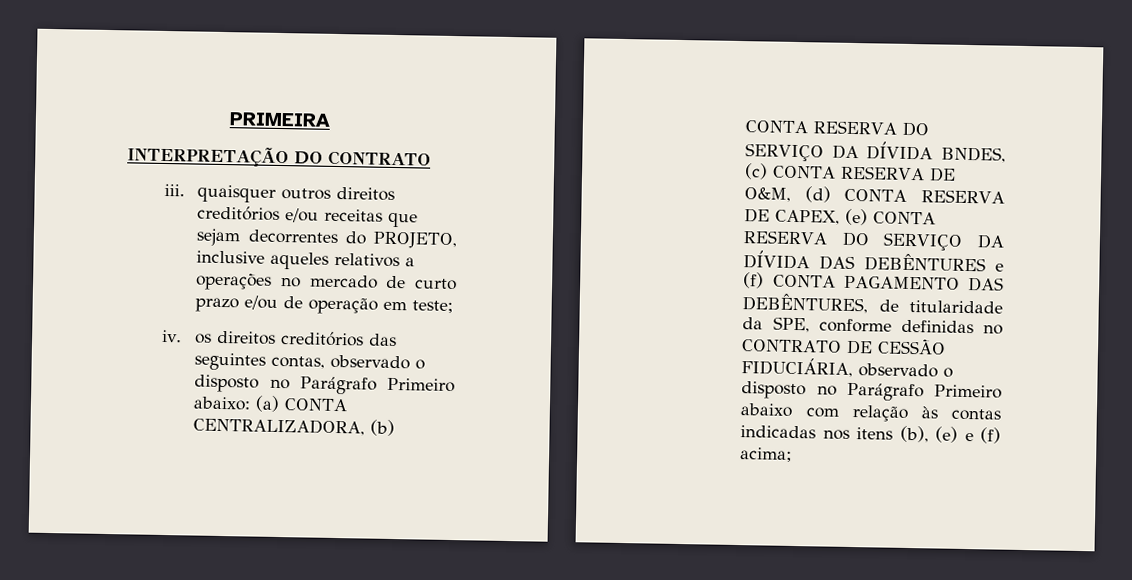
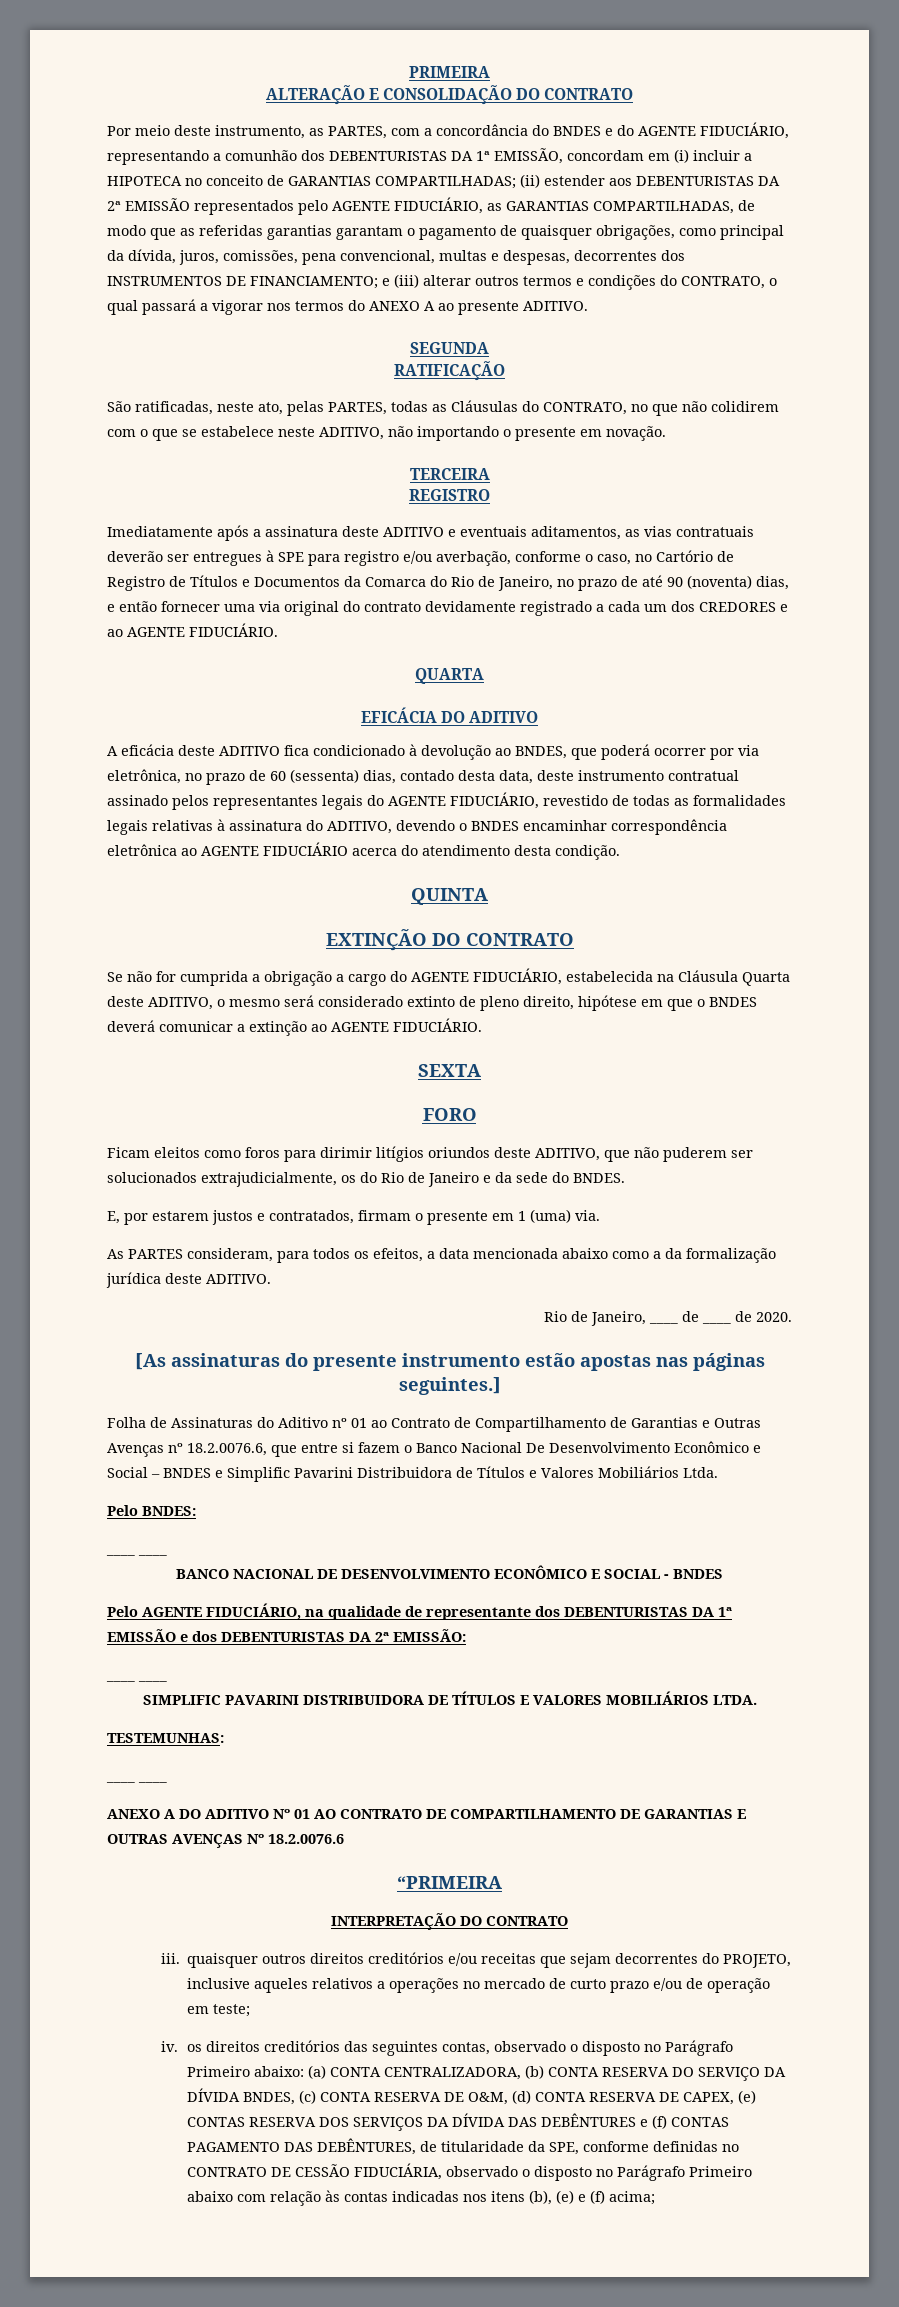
(331, 119) none -> [265,85,634,105] [107,122,789,139] [107,148,752,165] [107,174,780,189] [107,197,755,215] [107,225,784,240] [107,249,685,265] [107,274,777,290] [107,299,588,315] [410,342,489,354] [394,361,505,381] [107,400,779,416] [107,426,666,441] [409,468,490,480] [409,489,490,501] [107,525,754,541] [107,550,734,566] [107,575,789,591] [107,601,788,616] [107,623,278,637] [415,668,484,684] [360,707,539,723] [107,744,759,760] [107,769,739,785] [107,792,786,810] [107,819,727,835] [107,842,620,860] [411,888,488,905] [325,929,574,951] [107,968,790,986] [107,995,757,1011] [107,1018,482,1036] [418,1064,481,1077] [422,1108,477,1121] [107,1146,753,1162] [107,1172,625,1187] [107,1209,600,1225] [107,1248,776,1263] [106,1272,271,1288] [544,1311,678,1326] [682,1311,699,1322] [702,1322,731,1324] [735,1311,792,1322] [134,1353,765,1371] [398,1377,501,1395] [107,1417,761,1432] [107,1441,761,1457] [107,1466,718,1482] [107,1505,196,1516] [106,1554,167,1556] [176,1565,723,1579] [107,1603,732,1620] [107,1629,466,1642] [106,1680,167,1682] [142,1691,757,1705] [107,1733,224,1743] [106,1781,167,1783] [107,1809,746,1819] [107,1834,344,1848] [397,1876,502,1889] // ALTERAÇÃO E CONSOLIDAÇÃO DO CONTRATO // Por meio deste instrumento, as PARTES, com a concordância do BNDES e do AGENTE FIDUCIÁRIO, representando a comunhão dos DEBENTURISTAS DA 1ª EMISSÃO, concordam em (i) incluir a HIPOTECA no conceito de GARANTIAS COMPARTILHADAS; (ii) estender aos DEBENTURISTAS DA 2ª EMISSÃO representados pelo AGENTE FIDUCIÁRIO, as GARANTIAS COMPARTILHADAS, de modo que as referidas garantias garantam o pagamento de quaisquer obrigações, como principal da dívida, juros, comissões, pena convencional, multas e despesas, decorrentes dos INSTRUMENTOS DE FINANCIAMENTO; e (iii) alterar outros termos e condições do CONTRATO, o qual passará a vigorar nos termos do ANEXO A ao presente ADITIVO. // SEGUNDA // RATIFICAÇÃO // São ratificadas, neste ato, pelas PARTES, todas as Cláusulas do CONTRATO, no que não colidirem com o que se estabelece neste ADITIVO, não importando o presente em novação. // TERCEIRA // REGISTRO // Imediatamente após a assinatura deste ADITIVO e eventuais aditamentos, as vias contratuais deverão ser entregues à SPE para registro e/ou averbação, conforme o caso, no Cartório de Registro de Títulos e Documentos da Comarca do Rio de Janeiro, no prazo de até 90 (noventa) dias, e então fornecer uma via original do contrato devidamente registrado a cada um dos CREDORES e ao AGENTE FIDUCIÁRIO. // QUARTA // EFICÁCIA DO ADITIVO // A eficácia deste ADITIVO fica condicionado à devolução ao BNDES, que poderá ocorrer por via eletrônica, no prazo de 60 (sessenta) dias, contado desta data, deste instrumento contratual assinado pelos representantes legais do AGENTE FIDUCIÁRIO, revestido de todas as formalidades legais relativas à assinatura do ADITIVO, devendo o BNDES encaminhar correspondência eletrônica ao AGENTE FIDUCIÁRIO acerca do atendimento desta condição. // QUINTA // EXTINÇÃO DO CONTRATO // Se não for cumprida a obrigação a cargo do AGENTE FIDUCIÁRIO, estabelecida na Cláusula Quarta deste ADITIVO, o mesmo será considerado extinto de pleno direito, hipótese em que o BNDES deverá comunicar a extinção ao AGENTE FIDUCIÁRIO. // SEXTA // FORO // Ficam eleitos como foros para dirimir litígios oriundos deste ADITIVO, que não puderem ser solucionados extrajudicialmente, os do Rio de Janeiro e da sede do BNDES. // E, por estarem justos e contratados, firmam o presente em 1 (uma) via. // As PARTES consideram, para todos os efeitos, a data mencionada abaixo como a da formalização jurídica deste ADITIVO. // Rio de Janeiro, ____ de ____ de 2020. // [As assinaturas do presente instrumento estão apostas nas páginas seguintes.] // Folha de Assinaturas do Aditivo nº 01 ao Contrato de Compartilhamento de Garantias e Outras Avenças nº 18.2.0076.6, que entre si fazem o Banco Nacional De Desenvolvimento Econômico e Social – BNDES e Simplific Pavarini Distribuidora de Títulos e Valores Mobiliários Ltda. // Pelo BNDES: // ____ ____ // BANCO NACIONAL DE DESENVOLVIMENTO ECONÔMICO E SOCIAL - BNDES // Pelo AGENTE FIDUCIÁRIO, na qualidade de representante dos DEBENTURISTAS DA 1ª EMISSÃO e dos DEBENTURISTAS DA 2ª EMISSÃO: // ____ ____ // SIMPLIFIC PAVARINI DISTRIBUIDORA DE TÍTULOS E VALORES MOBILIÁRIOS LTDA. // TESTEMUNHAS: // ____ ____ // ANEXO A DO ADITIVO Nº 01 AO CONTRATO DE COMPARTILHAMENTO DE GARANTIAS E OUTRAS AVENÇAS Nº 18.2.0076.6 // “PRIMEIRA
[873,211,937,225] [743,230,964,251] CONTA RESERVA DO SERVIÇO -> [187,2117,424,2131] CONTAS RESERVA DOS SERVIÇOS
[772,274,836,288] CONTA -> [671,2117,730,2127] CONTAS

